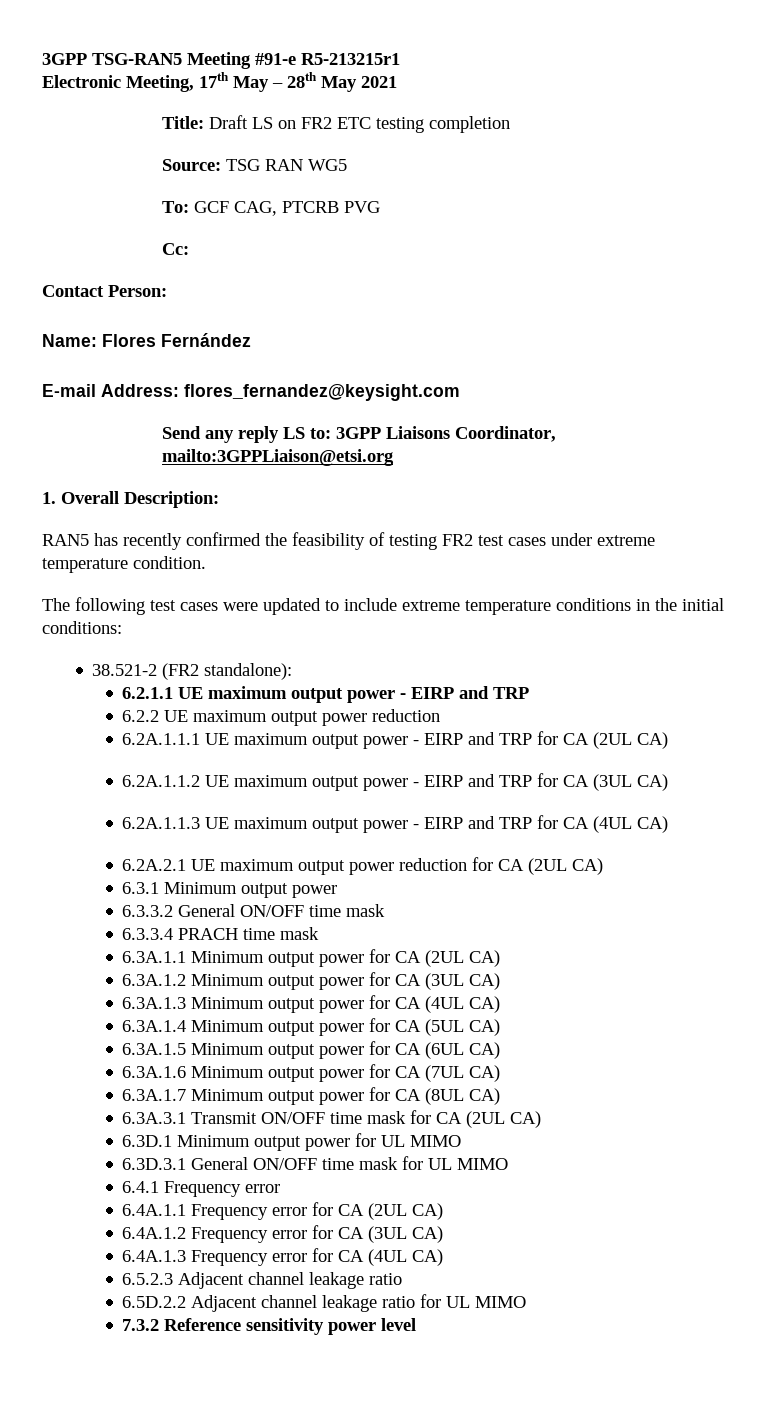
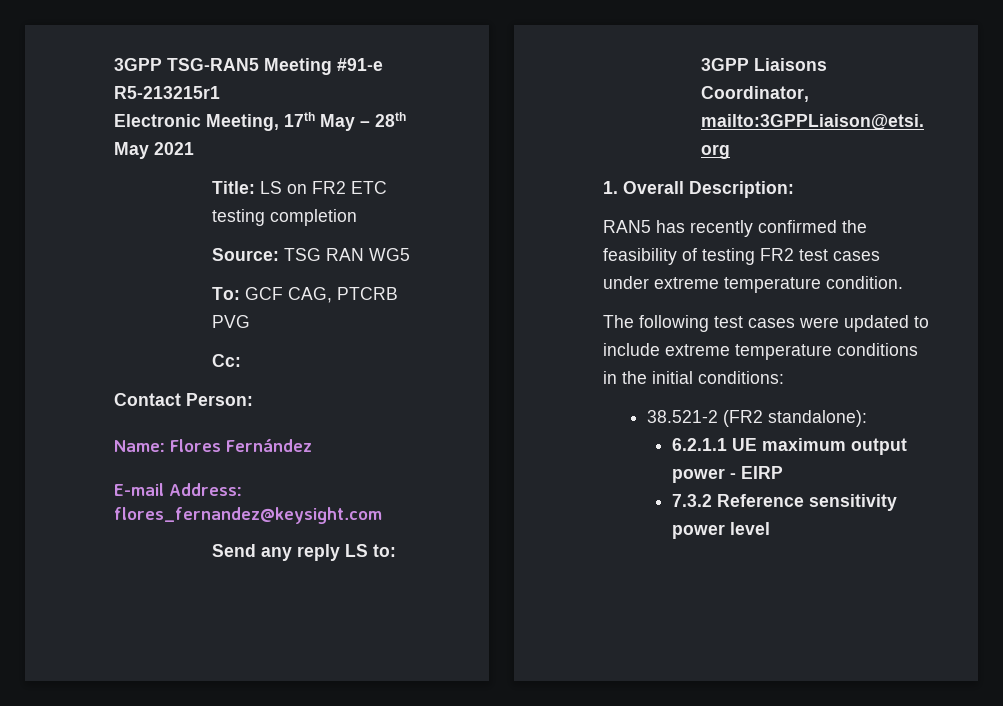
[209,115,249,129] Draft -> (255, 187) none
[459,686,530,699] [122,709,441,726] [122,731,669,749] [122,773,669,791] [122,815,669,833] [122,857,604,875] [122,882,338,898] [122,904,386,917] [122,927,320,940] [122,949,501,967] [122,972,501,990] [122,995,501,1013] [122,1018,501,1036] [122,1041,501,1059] [122,1064,501,1082] [122,1087,501,1105] [122,1110,542,1128] [122,1133,462,1151] [122,1156,509,1170] [122,1181,281,1197] [122,1202,444,1220] [122,1225,444,1243] [122,1248,444,1266] [122,1272,403,1289] [122,1294,527,1312] and TRP // 6.2.2 UE maximum output power reduction // 6.2A.1.1.1 UE maximum output power - EIRP and TRP for CA (2UL CA) // 6.2A.1.1.2 UE maximum output power - EIRP and TRP for CA (3UL CA) // 6.2A.1.1.3 UE maximum output power - EIRP and TRP for CA (4UL CA) // 6.2A.2.1 UE maximum output power reduction for CA (2UL CA) // 6.3.1 Minimum output power // 6.3.3.2 General ON/OFF time mask // 6.3.3.4 PRACH time mask // 6.3A.1.1 Minimum output power for CA (2UL CA) // 6.3A.1.2 Minimum output power for CA (3UL CA) // 6.3A.1.3 Minimum output power for CA (4UL CA) // 6.3A.1.4 Minimum output power for CA (5UL CA) // 6.3A.1.5 Minimum output power for CA (6UL CA) // 6.3A.1.6 Minimum output power for CA (7UL CA) // 6.3A.1.7 Minimum output power for CA (8UL CA) // 6.3A.3.1 Transmit ON/OFF time mask for CA (2UL CA) // 6.3D.1 Minimum output power for UL MIMO // 6.3D.3.1 General ON/OFF time mask for UL MIMO // 6.4.1 Frequency error // 6.4A.1.1 Frequency error for CA (2UL CA) // 6.4A.1.2 Frequency error for CA (3UL CA) // 6.4A.1.3 Frequency error for CA (4UL CA) // 6.5.2.3 Adjacent channel leakage ratio // 6.5D.2.2 Adjacent channel leakage ratio for UL MIMO -> (783, 472) none

